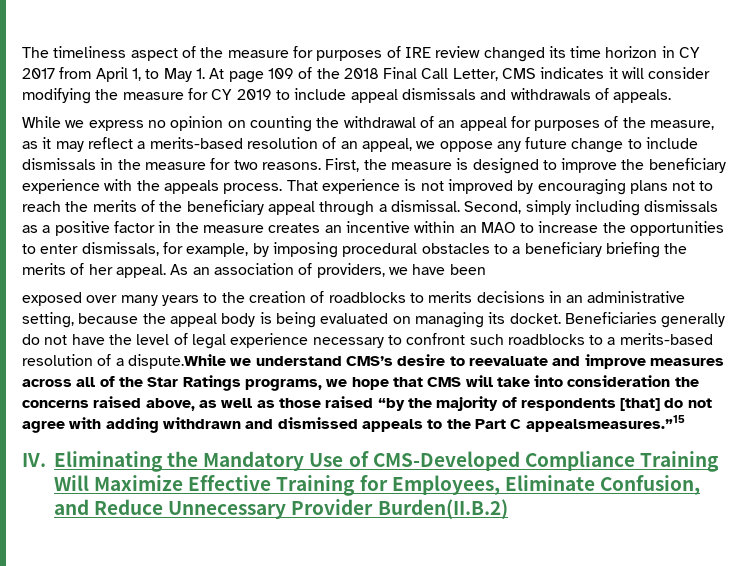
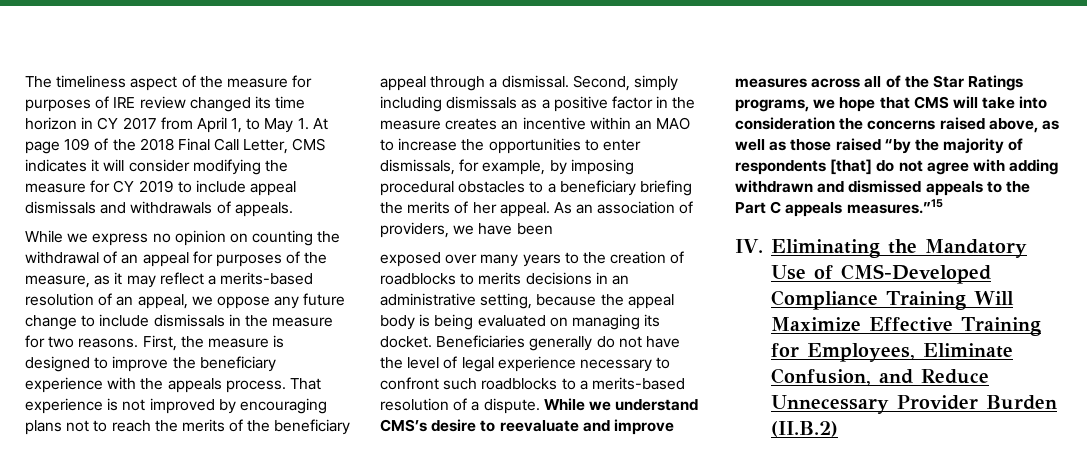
[127,354,226,369] dispute.While -> [483,398,585,414] dispute. While
[525,415,685,432] appealsmeasures.”15 -> [785,199,943,217] appeals measures.”15
[377,499,508,519] Burden(II.B.2) -> [985,395,1057,410] [770,421,838,437] Burden (II.B.2)

